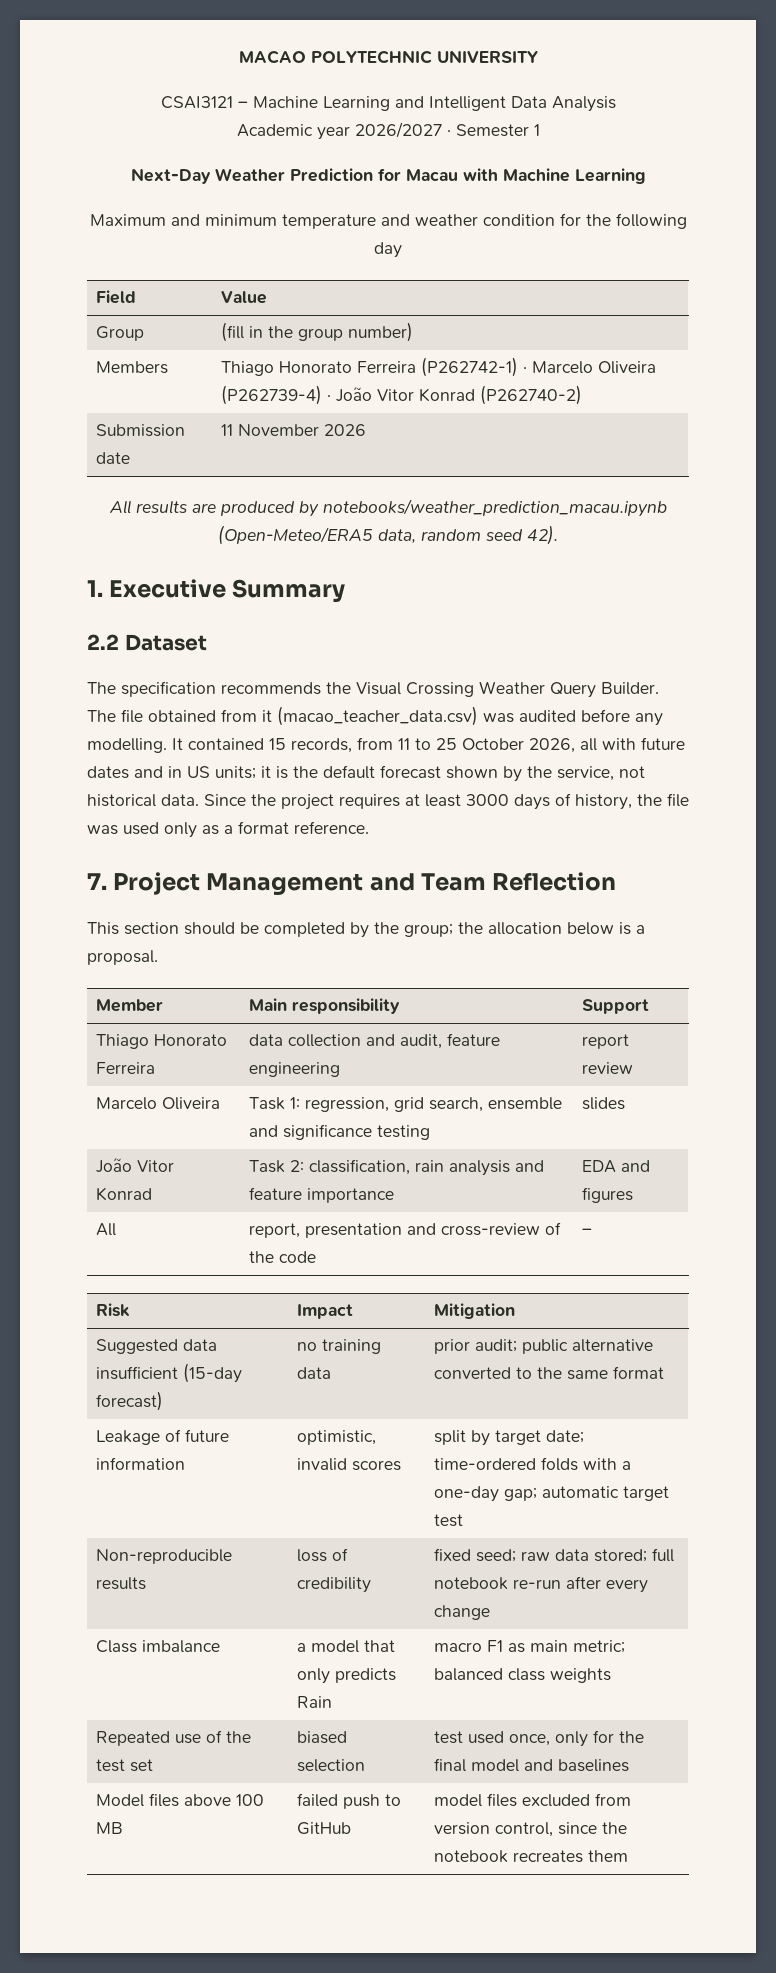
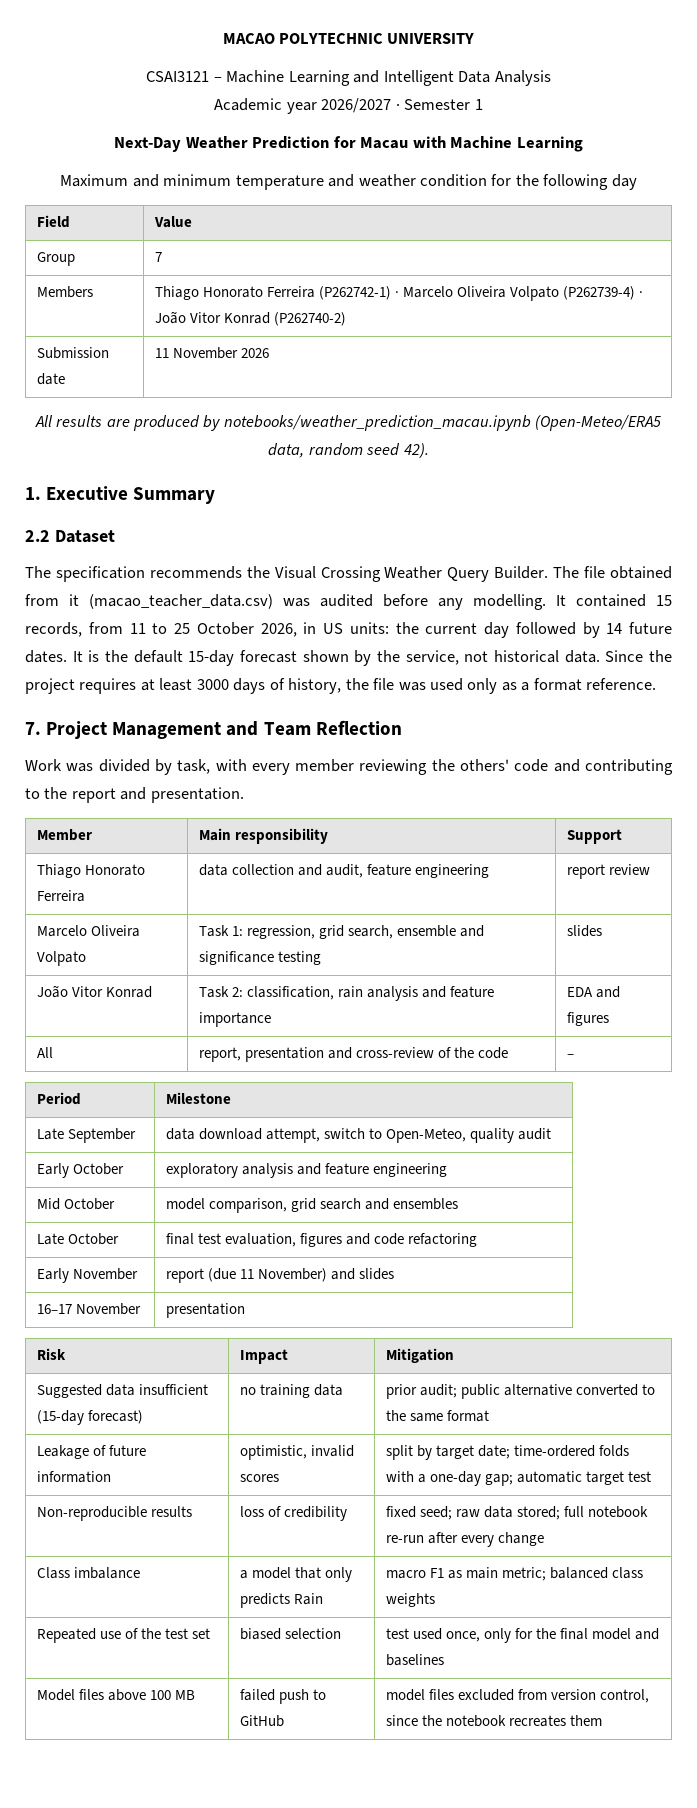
[220,322,413,342] (fill in the group number) -> [154,252,162,262] 7
(656, 367) none -> [510,286,560,301] Volpato
[580,737,685,751] [87,766,271,779] all with future dates and in US units; it -> [303,622,672,638] [25,650,83,663] in US units: the current day followed by 14 future dates. It
(375, 772) none -> [188,650,235,666] 15-day
[87,922,645,938] [87,950,158,965] This section should be completed by the group; the allocation below is a proposal. -> [25,759,673,775] [25,787,244,803] Work was divided by task, with every member reviewing the others' code and contributing to the report and presentation.
(220, 1103) none -> [36,951,86,966] Volpato
(592, 1231) none -> [36,1092,81,1105] [165,1092,231,1104] [36,1128,136,1143] [165,1128,552,1143] [36,1163,124,1178] [165,1163,448,1178] [36,1198,115,1210] [165,1198,459,1213] [36,1233,119,1245] [165,1233,478,1247] [36,1268,138,1283] [165,1268,395,1283] [36,1303,141,1315] [165,1303,245,1318] // Period | Milestone // Late September | data download attempt, switch to Open-Meteo, quality audit // Early October | exploratory analysis and feature engineering // Mid October | model comparison, grid search and ensembles // Late October | final test evaluation, figures and code refactoring // Early November | report (due 11 November) and slides // 16–17 November | presentation

